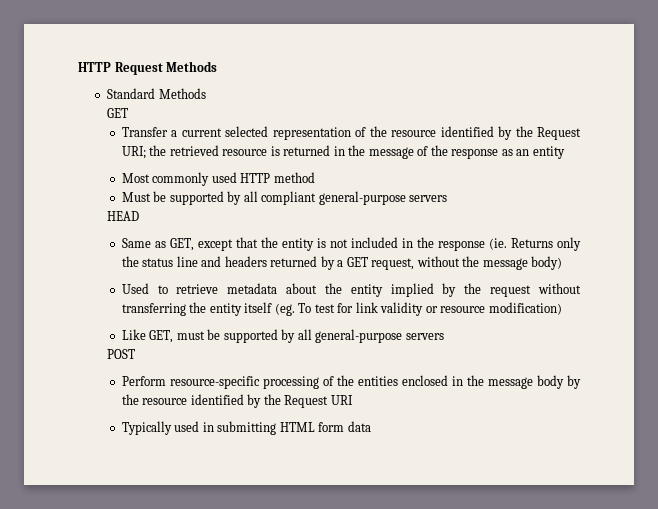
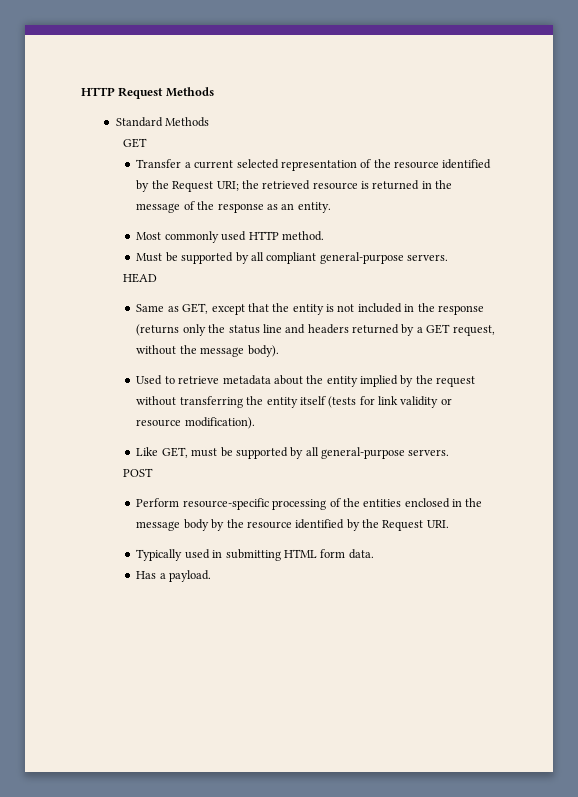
[532,146,565,159] entity -> [297,202,331,213] entity.
[273,172,315,183] method -> [281,231,324,241] method.
[409,195,448,202] servers -> [407,254,449,261] servers.
[488,238,553,250] (ie. Returns -> [136,324,180,336] (returns
[531,256,563,270] body) -> [247,345,279,357] body).
[274,303,335,316] (eg. To test -> [328,396,357,408] (tests
[488,302,562,315] modification) -> [184,417,255,429] modification).
[405,333,444,340] servers -> [408,449,450,456] servers.
[330,395,353,405] URI -> [426,520,449,528] URI.
[347,421,371,432] data -> [348,549,374,559] [136,570,212,582] data. // Has a payload.

